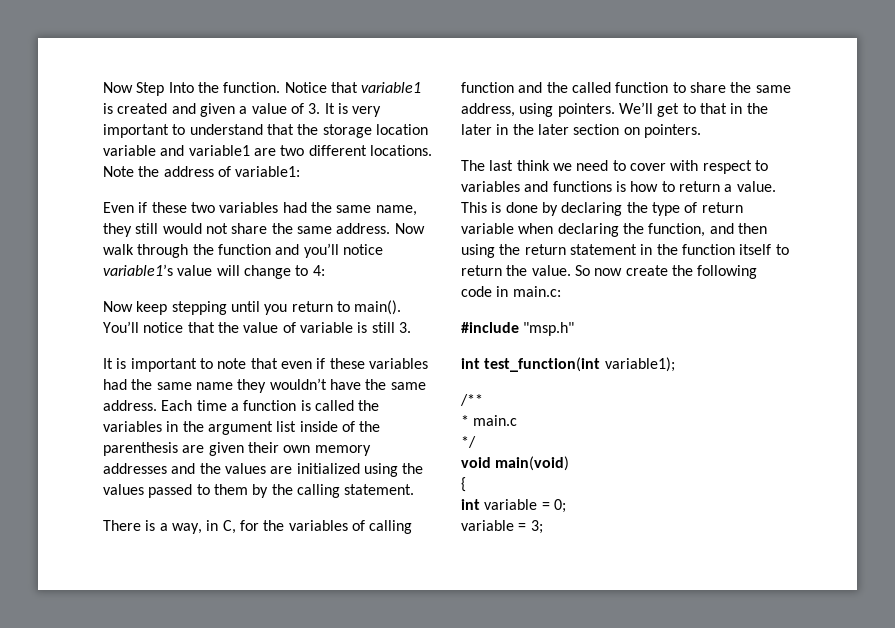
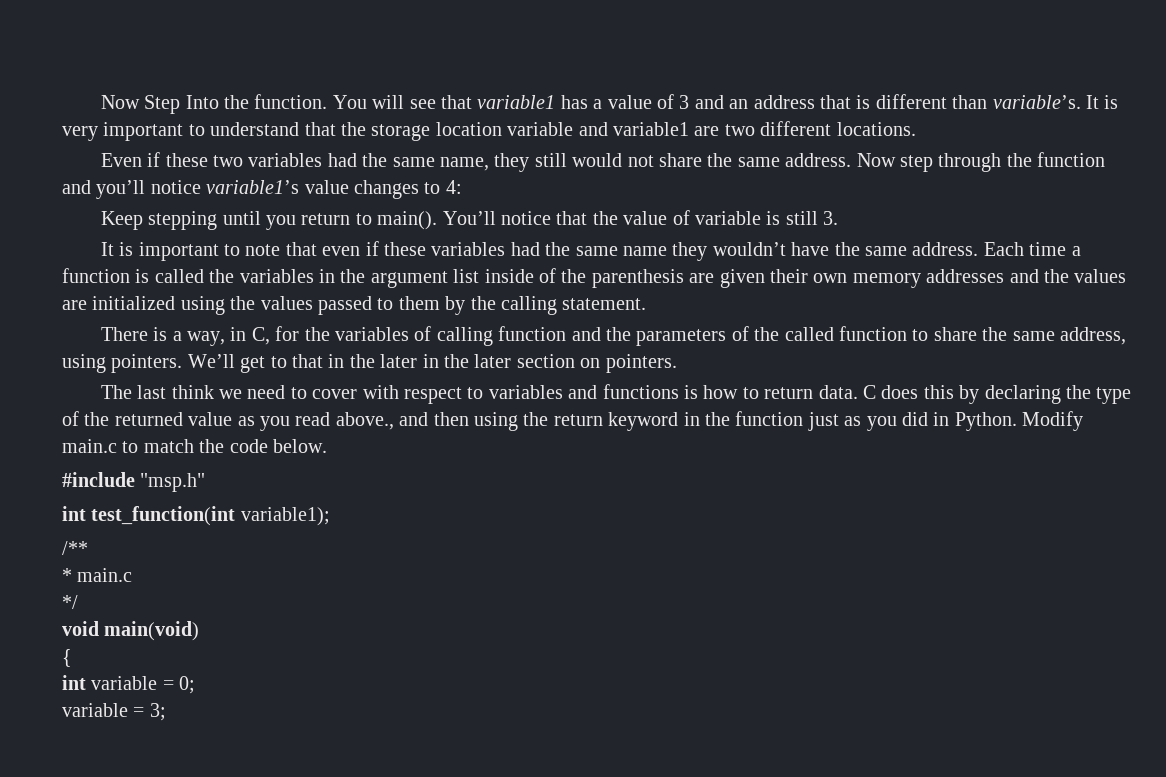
[284,82,422,93] [103,103,321,117] Notice that variable1 is created and given a value of 3. -> [332,94,1081,109] You will see that variable1 has a value of 3 and an address that is different than variable’s.
[103,166,301,177] Note the address of variable1: -> (916, 129) none
[103,244,134,255] walk -> [899,155,933,172] step
[216,265,291,279] will change -> [354,180,419,199] changes
[103,301,168,315] Now keep -> [100,211,143,230] Keep
(568, 87) none -> [636,326,780,346] parameters of the
[724,181,776,192] [461,202,538,213] a value. This is done -> [818,385,954,399] data. C does this
[701,202,743,213] [461,223,706,237] return variable when declaring the function, -> [84,412,394,431] the returned value as you read above.,
[569,244,637,255] statement -> [608,412,679,431] keyword
[739,244,789,255] [461,265,758,279] [461,286,561,297] itself to return the value. So now create the following code in main.c: -> [807,411,1084,431] [62,439,327,453] just as you did in Python. Modify main.c to match the code below.

